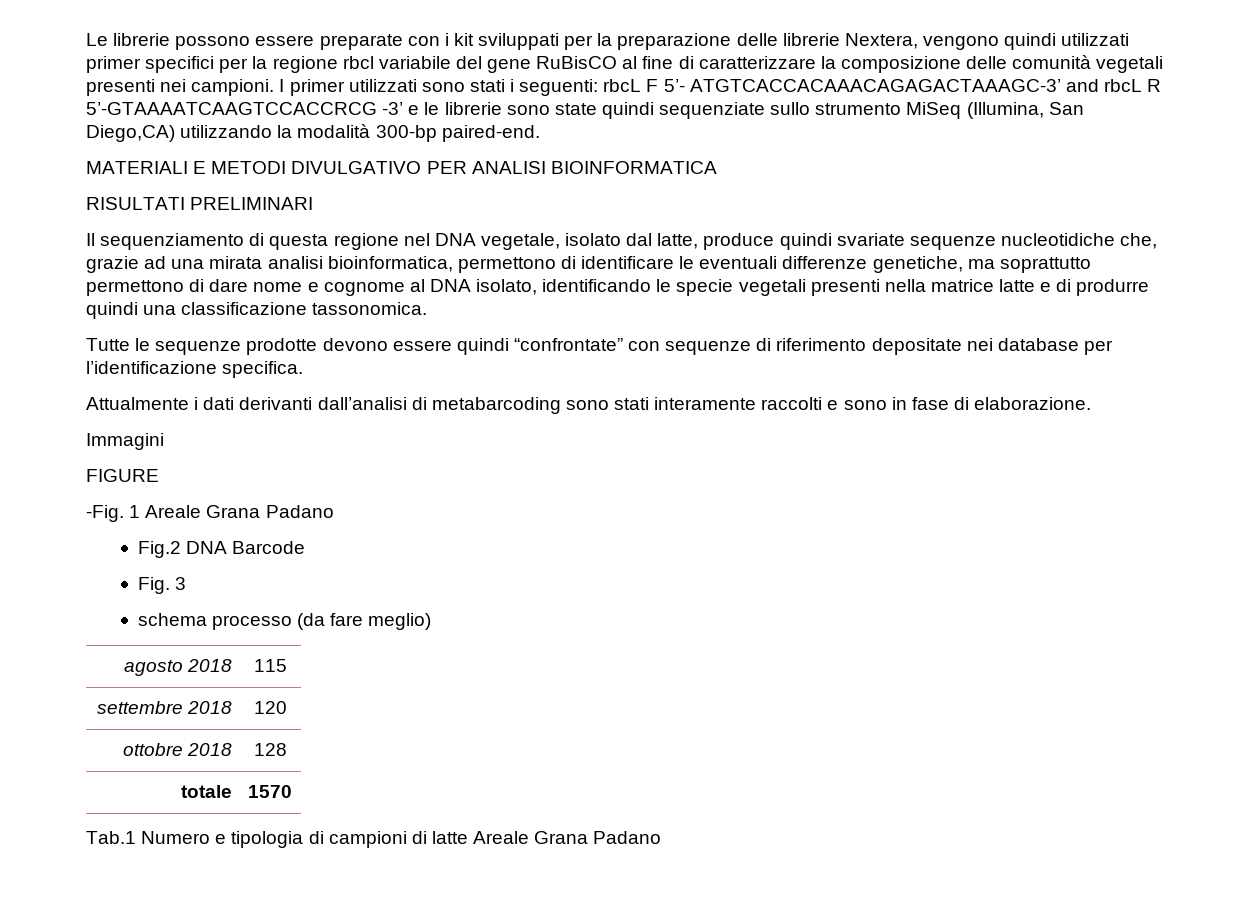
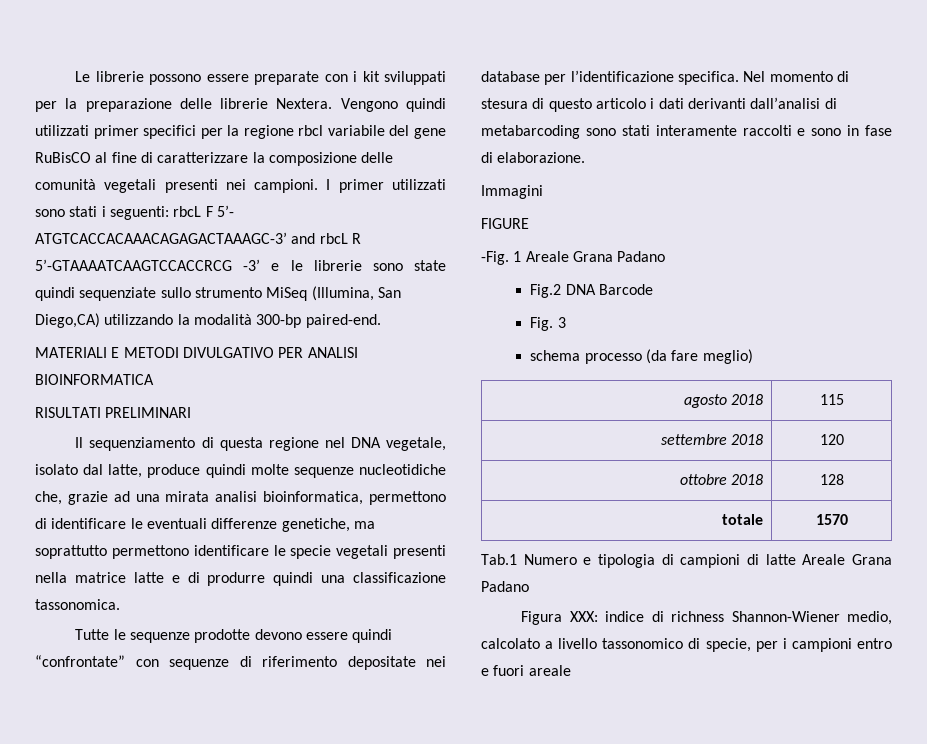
[844,33,999,50] Nextera, vengono -> [276,98,398,112] Nextera. Vengono
[836,233,905,246] svariate -> [250,464,289,475] molte
[189,279,652,296] di dare nome e cognome al DNA isolato, identificando -> [193,545,269,556] identificare
[86,397,189,410] // Attualmente -> [743,71,849,82] [481,98,646,112] Nel momento di stesura di questo articolo
(662, 837) none -> [521,611,892,625] [481,638,892,652] [481,665,571,676] // Figura XXX: indice di richness Shannon-Wiener medio, calcolato a livello tassonomico di specie, per i campioni entro e fuori areale

